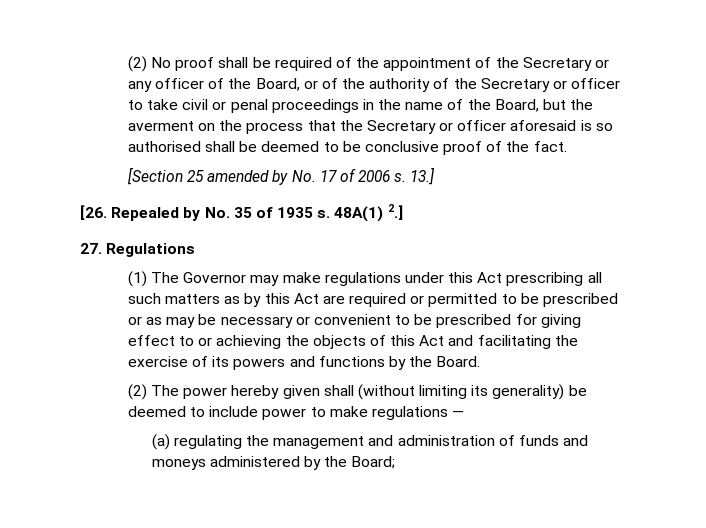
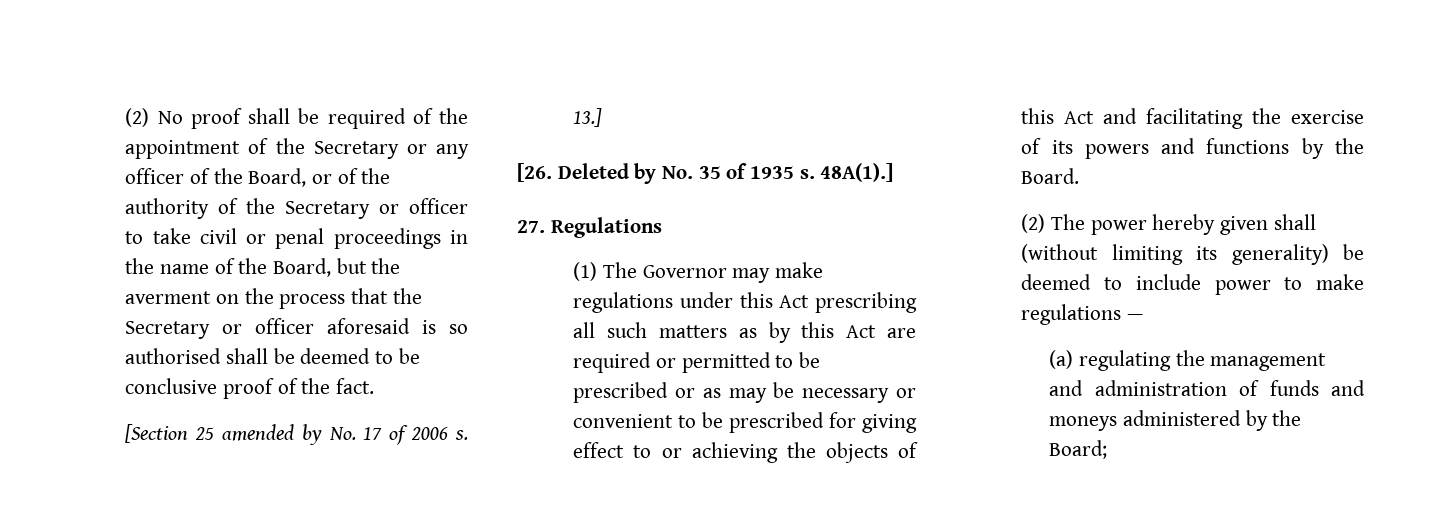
[111,207,180,221] Repealed -> [557,163,629,179] Deleted
[334,204,403,222] 48A(1) 2.] -> [820,163,894,182] 48A(1).]

